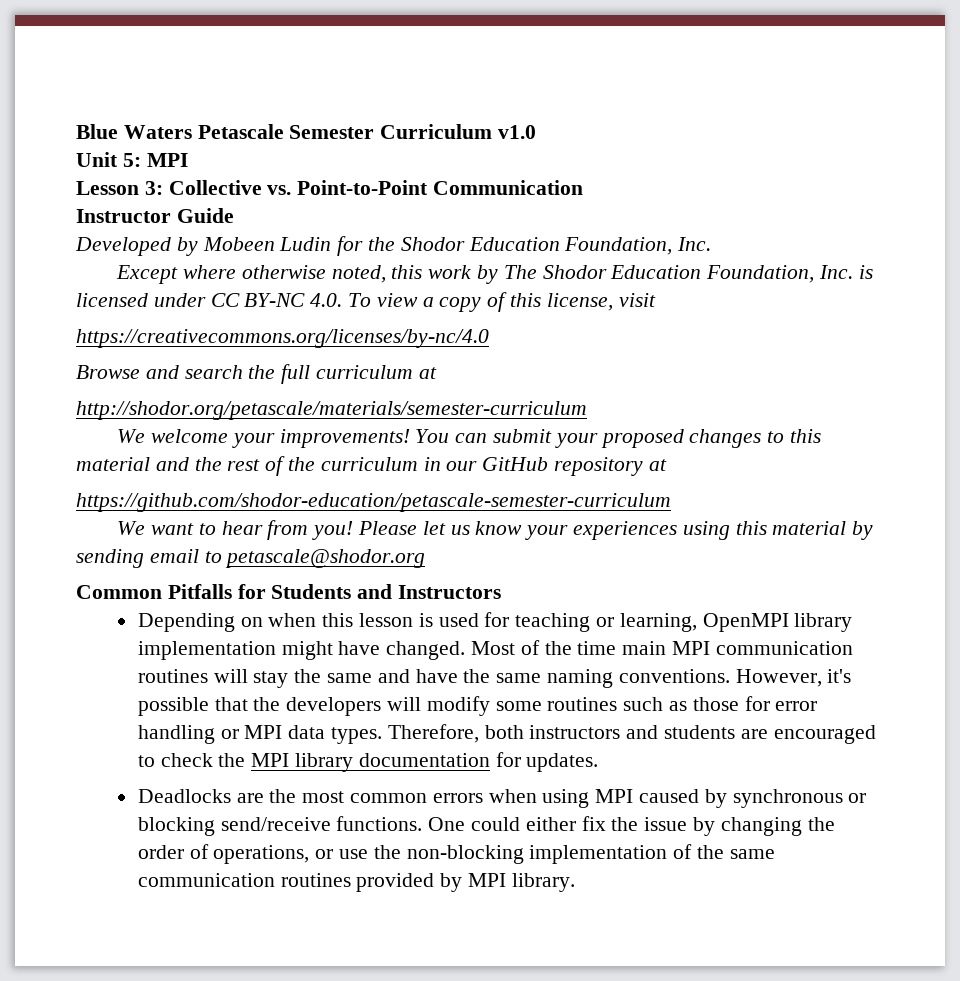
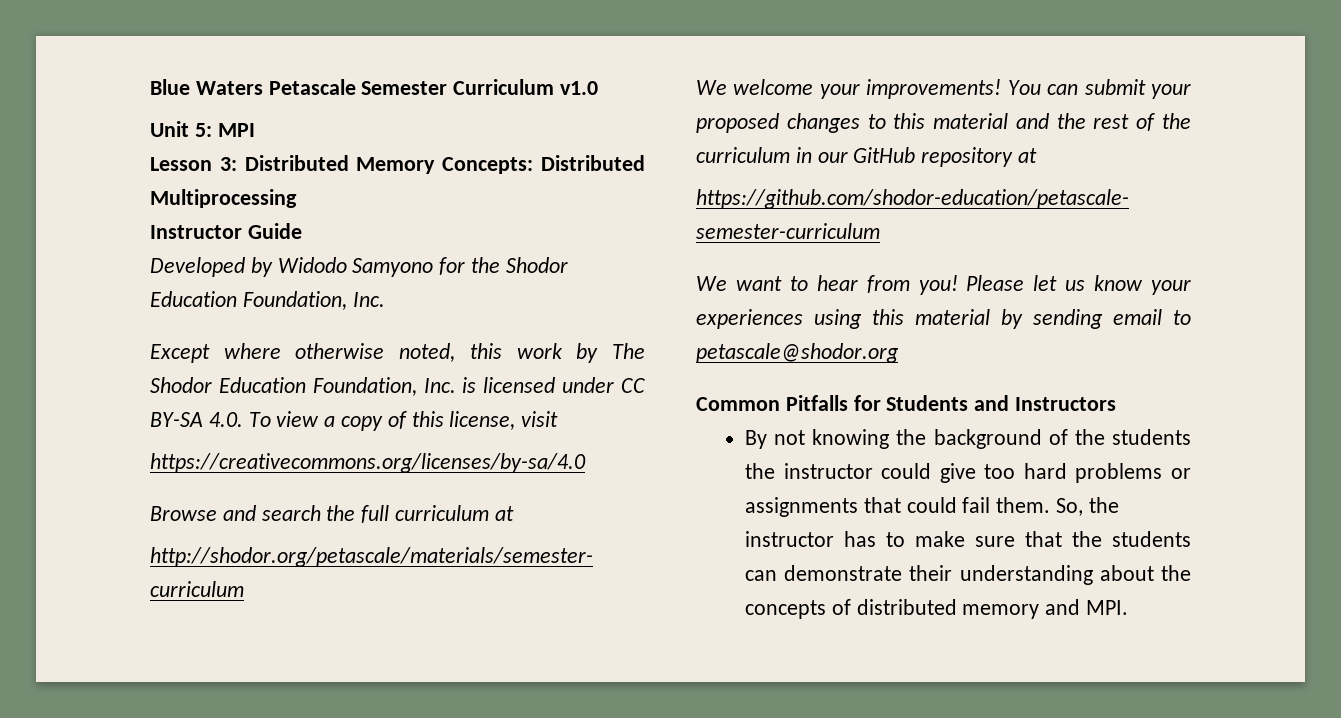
[168,180,584,195] Collective vs. Point-to-Point Communication -> [244,155,645,174] [150,189,297,208] Distributed Memory Concepts: Distributed Multiprocessing
[202,237,332,251] Mobeen Ludin -> [277,257,434,277] Widodo Samyono
[244,293,306,307] BY-NC -> [150,412,203,427] BY-SA
[76,329,489,348] https://creativecommons.org/licenses/by-nc/4.0 -> [150,453,586,473] https://creativecommons.org/licenses/by-sa/4.0
[137,612,853,632] [137,640,853,660] [137,669,852,688] [137,696,818,716] [137,724,876,744] [137,752,599,772] [137,789,867,808] [137,816,835,836] [137,844,775,864] [137,873,575,892] Depending on when this lesson is used for teaching or learning, OpenMPI library implementation might have changed. Most of the time main MPI communication routines will stay the same and have the same naming conventions. However, it's possible that the developers will modify some routines such as those for error handling or MPI data types. Therefore, both instructors and students are encouraged to check the MPI library documentation for updates. // Deadlocks are the most common errors when using MPI caused by synchronous or blocking send/receive functions. One could either fix the issue by changing the order of operations, or use the non-blocking implementation of the same communication routines provided by MPI library. -> [744,429,1191,449] [744,463,1191,483] [744,497,1119,517] [744,531,1191,547] [744,565,1191,585] [744,599,1129,619] By not knowing the background of the students the instructor could give too hard problems or assignments that could fail them. So, the instructor has to make sure that the students can demonstrate their understanding about the concepts of distributed memory and MPI.

